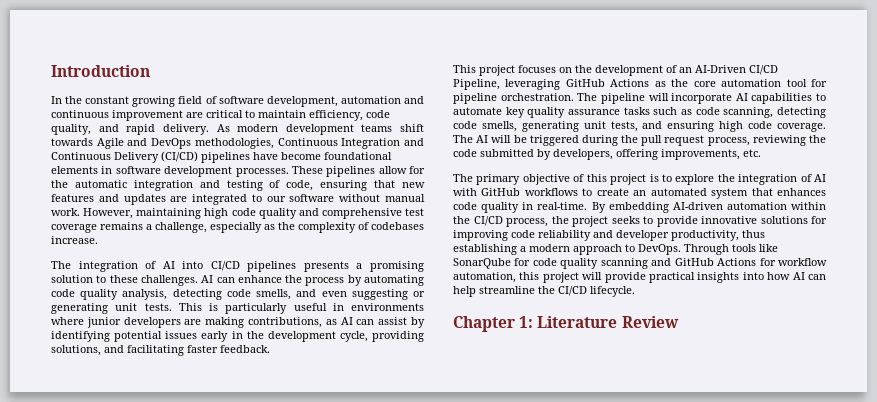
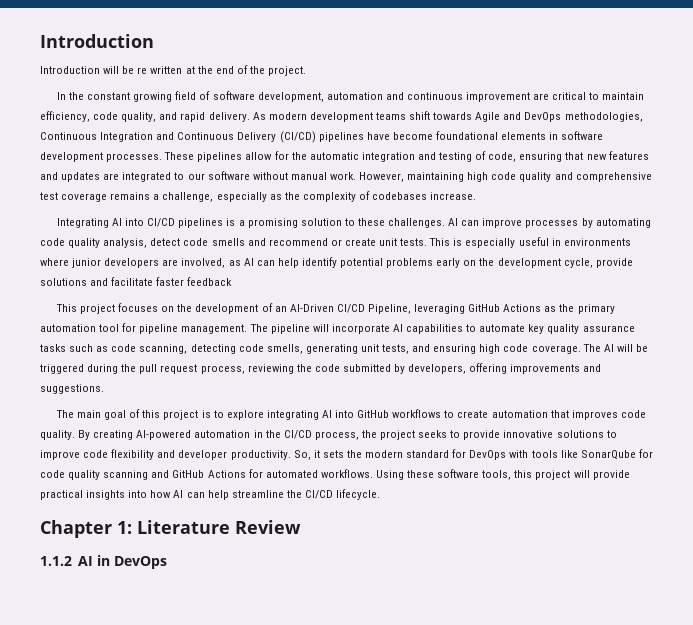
[51,65,150,77] Introduction -> [40,34,154,48] [40,65,307,76] Introduction // Introduction will be re written at the end of the project.
[51,261,157,272] The integration of -> [56,218,109,228] Integrating
[303,261,349,272] presents -> [226,218,236,226] is
[237,275,345,286] enhance the process -> [482,218,579,228] improve processes
[172,289,426,300] [51,303,108,314] detecting code smells, and even suggesting or generating -> [150,238,376,246] detect code smells and recommend or create
[225,303,288,314] particularly -> [465,238,516,248] especially
[205,317,322,328] making contributions, -> [181,258,226,268] involved,
[378,317,426,328] [51,331,424,342] [51,345,270,356] assist by identifying potential issues early in the development cycle, providing solutions, and facilitating faster feedback. -> [277,257,633,268] [40,277,233,286] help identify potential problems early on the development cycle, provide solutions and facilitate faster feedback
[693,81,716,87] core -> [577,304,615,314] primary
[500,93,574,101] orchestration. -> [181,324,248,334] management.
[661,149,761,160] [453,174,570,185] improvements, etc. // The primary objective -> [510,364,602,374] [40,384,104,394] [55,410,127,420] improvements and suggestions. // The main goal
[717,174,826,185] [453,188,826,199] [453,202,826,213] the integration of AI with GitHub workflows to create an automated system that enhances code quality in real-time. By embedding AI-driven automation within -> [266,409,646,420] [40,430,263,440] integrating AI into GitHub workflows to create automation that improves code quality. By creating AI-powered automation in
[811,216,827,224] [453,230,765,241] [453,244,729,255] for improving code reliability and developer productivity, thus establishing a modern approach to DevOps. Through -> [606,430,617,438] [40,449,529,460] to improve code flexibility and developer productivity. So, it sets the modern standard for DevOps with
[778,258,827,266] [453,272,516,283] workflow automation, -> [265,469,512,480] automated workflows. Using these software tools,
(679, 322) none -> [40,555,167,569] // 1.1.2 AI in DevOps

